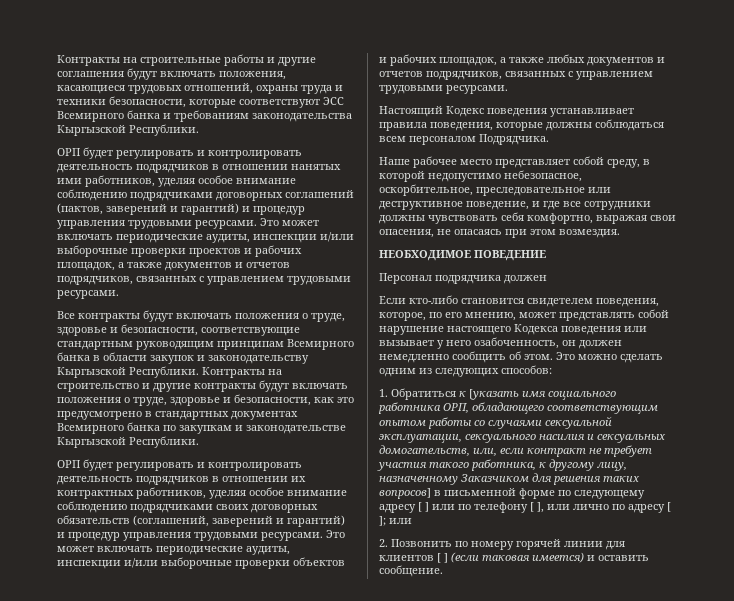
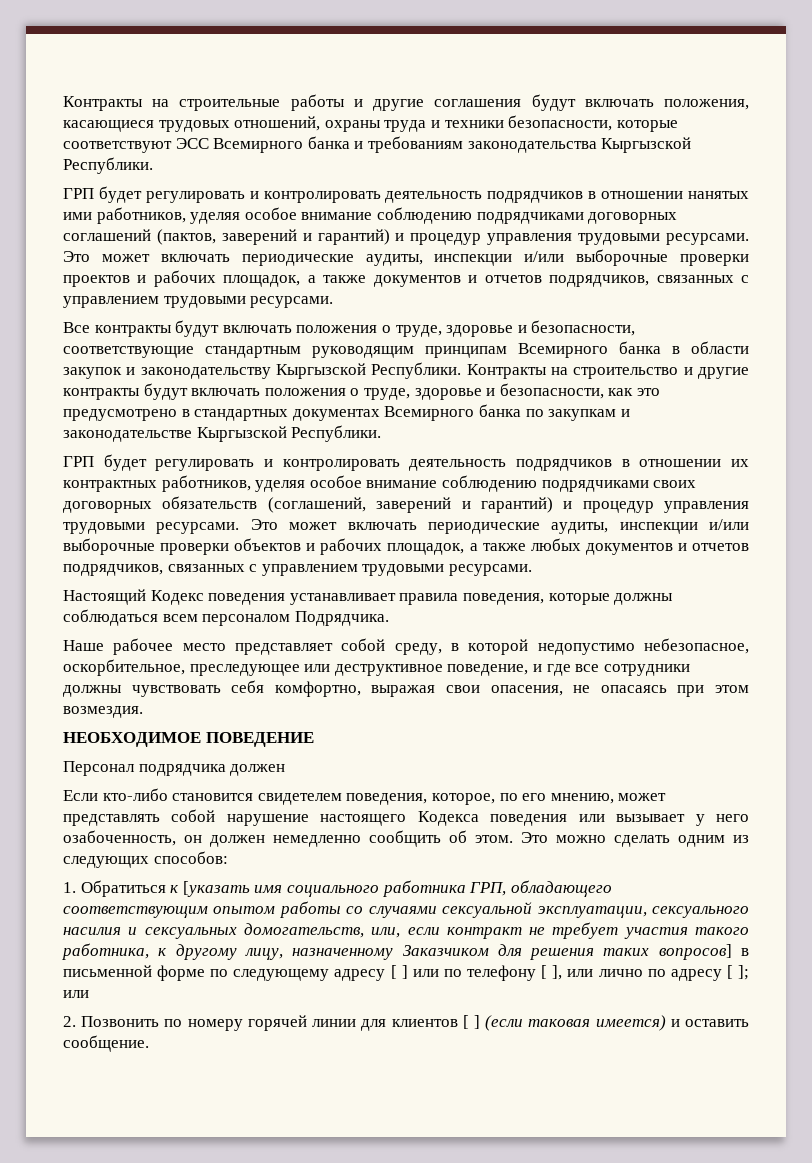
[57,148,80,156] ОРП -> [63,188,94,199] ГРП
[57,460,80,468] ОРП -> [63,456,94,467] ГРП
[476,187,585,196] преследовательное -> [189,664,300,676] преследующее
[443,403,469,414] ОРП, -> [469,882,507,896] ГРП,

